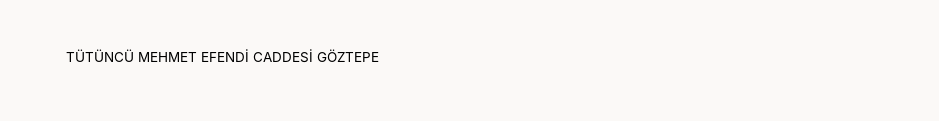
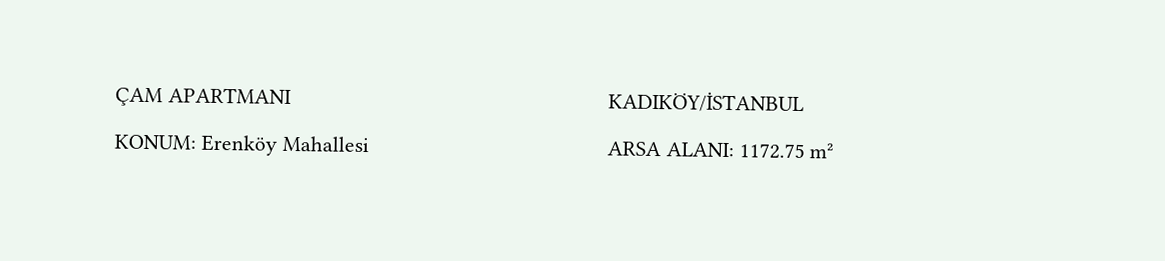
[66,49,379,63] TÜTÜNCÜ MEHMET EFENDİ CADDESİ GÖZTEPE -> [115,87,292,107] [114,134,369,156] [608,90,804,114] [607,141,835,160] ÇAM APARTMANI // KONUM: Erenköy Mahallesi KADIKÖY/İSTANBUL // ARSA ALANI: 1172.75 m²

